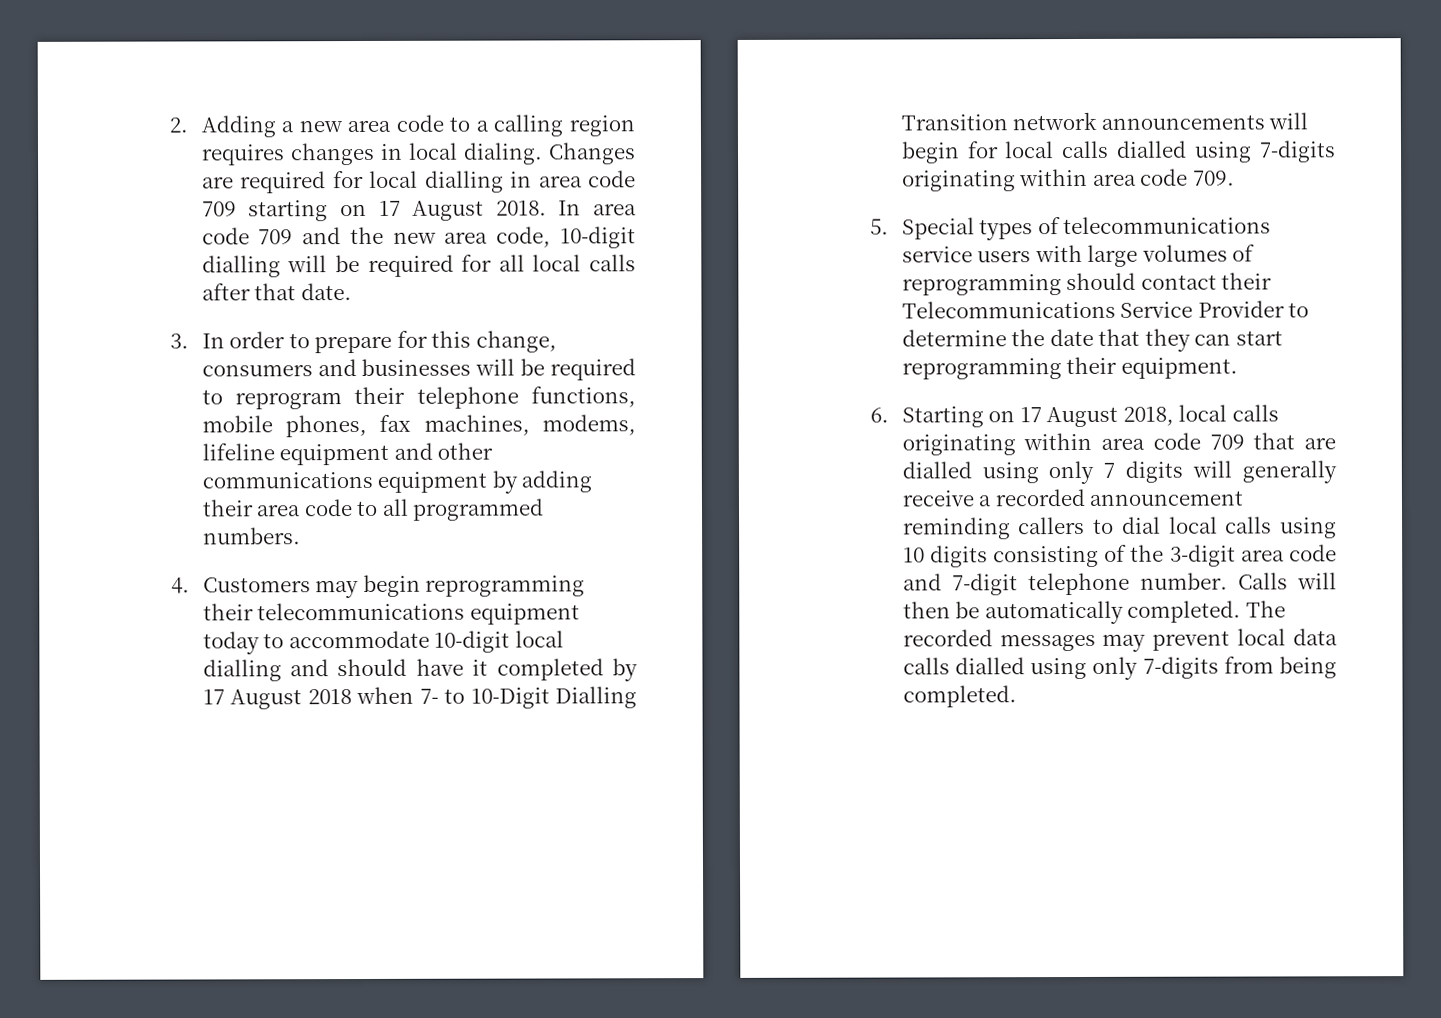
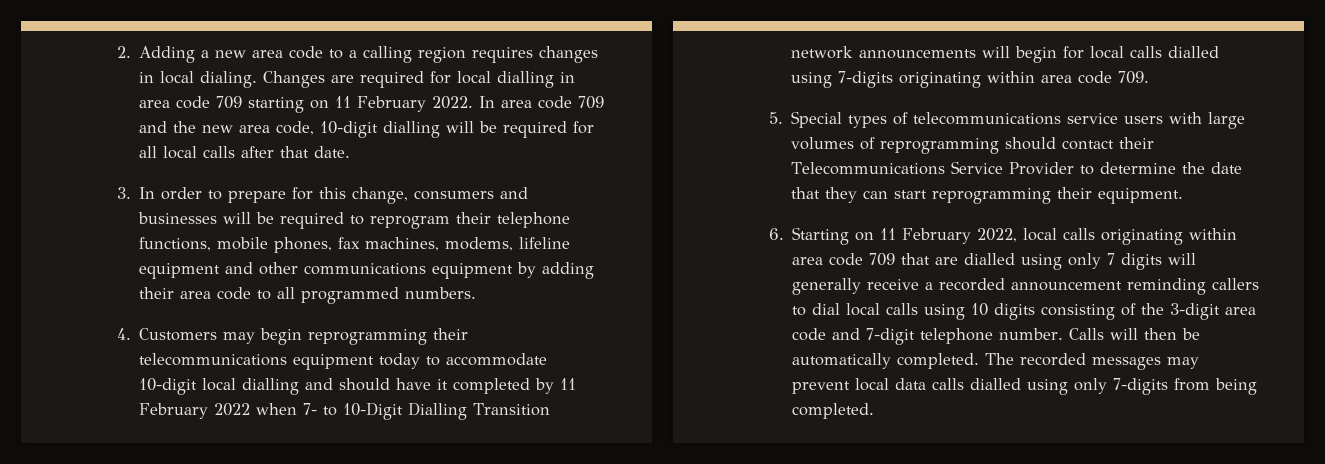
[378,200,547,221] 17 August 2018. -> [335,96,474,112] 11 February 2022.
[202,689,352,710] 17 August 2018 -> [560,378,577,390] [139,403,251,419] 11 February 2022
[1019,406,1174,428] 17 August 2018, -> [880,228,1018,244] 11 February 2022,

